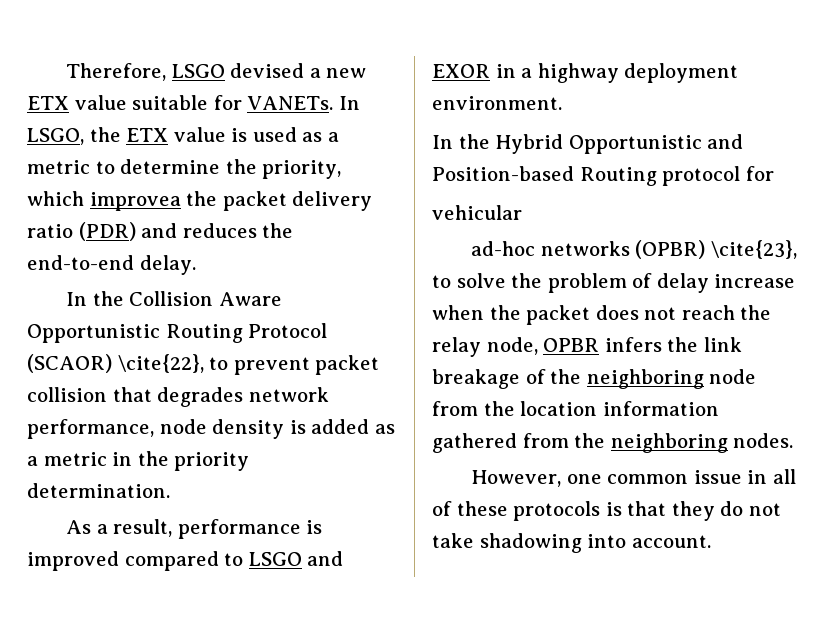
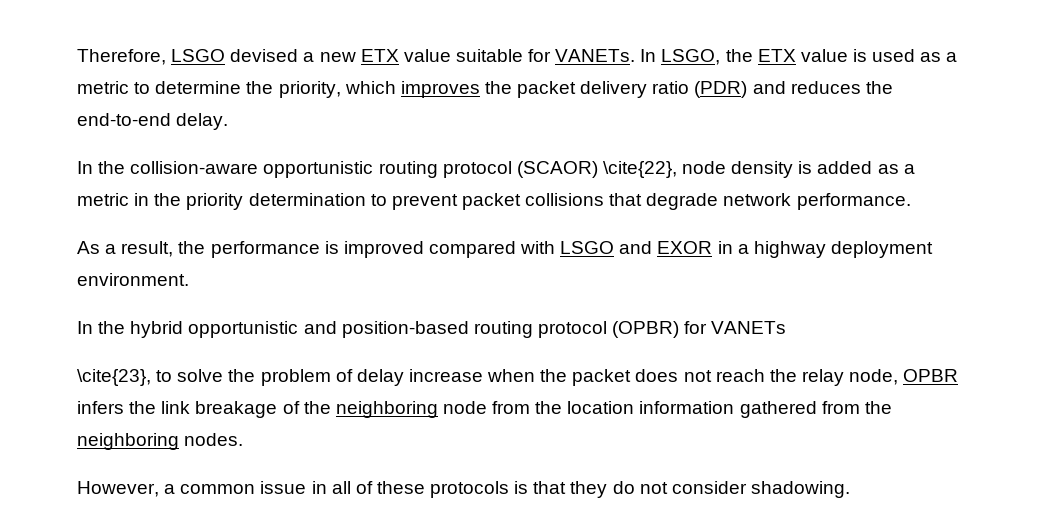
[89,192,181,211] improvea -> [400,81,480,98] improves
[129,291,282,306] [27,323,328,343] [27,354,380,375] [27,387,329,407] [27,419,154,439] Collision Aware Opportunistic Routing Protocol (SCAOR) \cite{22}, to prevent packet collision that degrades network performance, -> [130,161,677,178] collision-aware opportunistic routing protocol (SCAOR) \cite{22},
[27,483,170,498] determination. -> [248,193,911,210] determination to prevent packet collisions that degrade network performance.
(173, 528) none -> [178,241,206,254] the
[224,553,244,566] to -> [520,241,556,254] with
[495,134,744,154] [432,166,774,186] [432,205,522,220] [471,240,706,259] Hybrid Opportunistic and Position-based Routing protocol for // vehicular // ad-hoc networks (OPBR) -> [130,321,787,338] hybrid opportunistic and position-based routing protocol (OPBR) for VANETs //
[566,474,602,484] one -> [164,484,176,494] a
[432,533,711,553] take shadowing into account. -> [671,481,850,498] consider shadowing.

